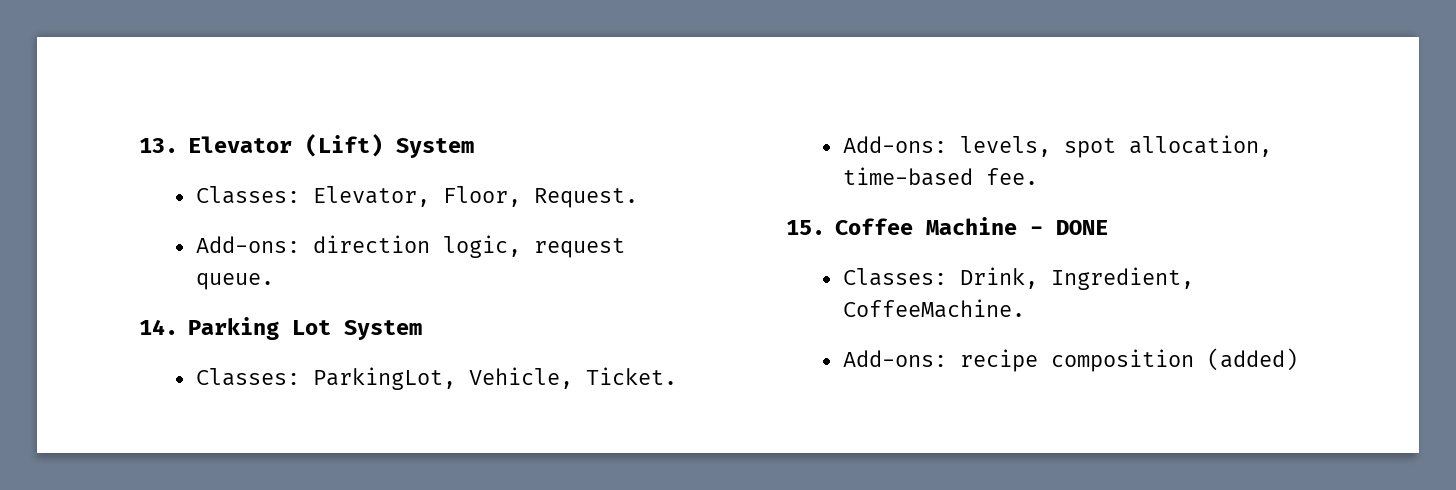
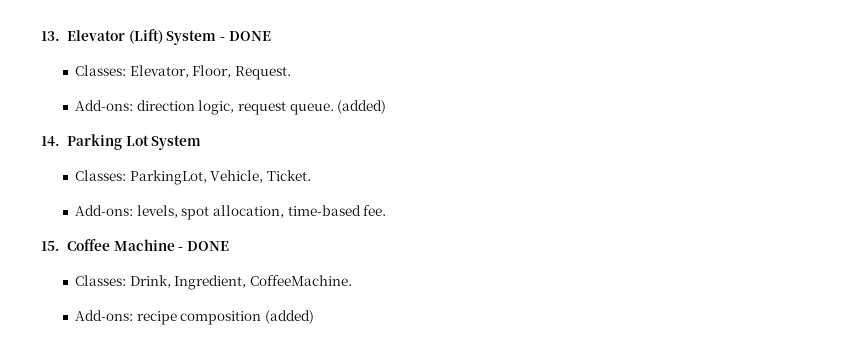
(475, 148) none -> [219,31,271,41] - DONE
(274, 281) none -> [337,100,387,114] (added)

